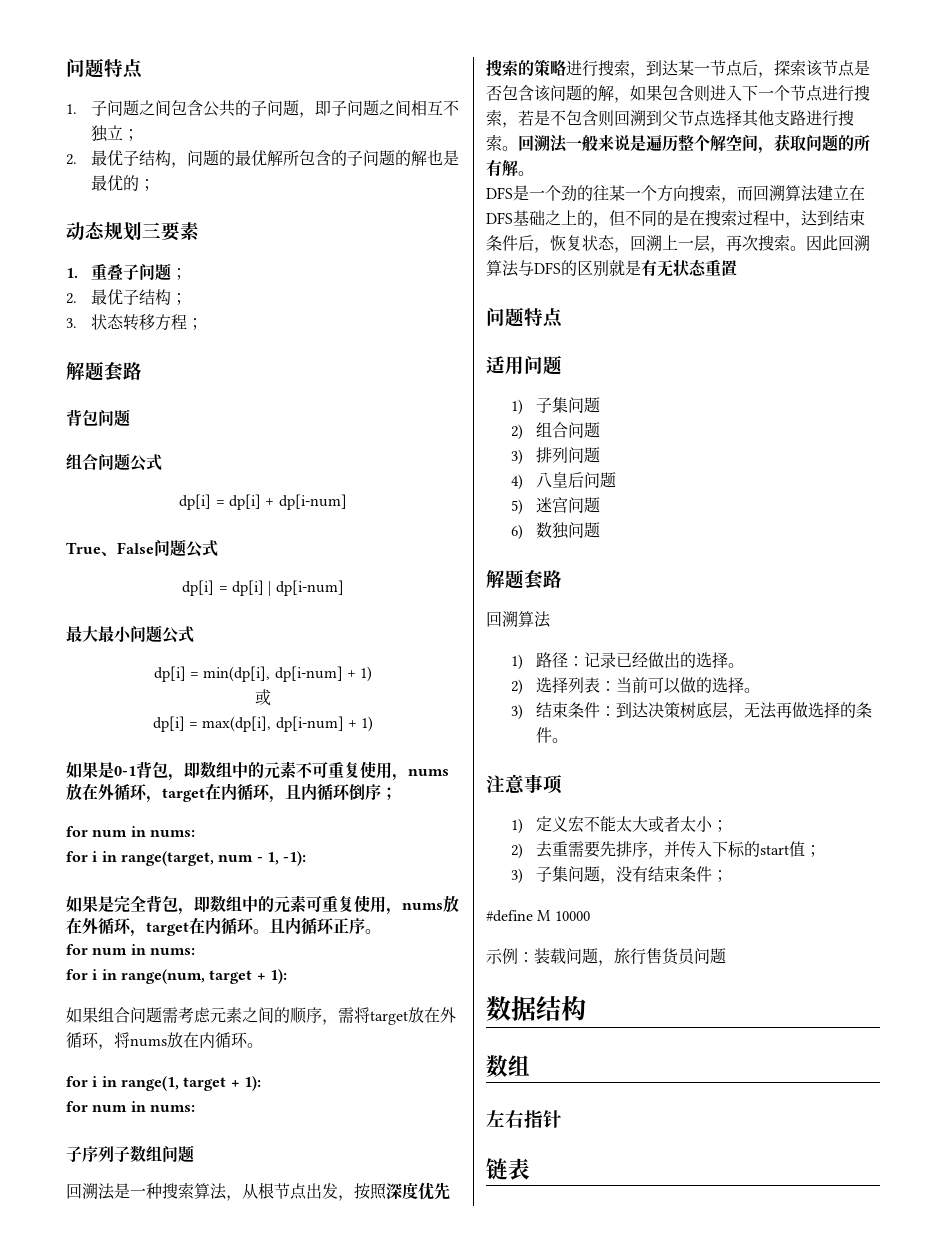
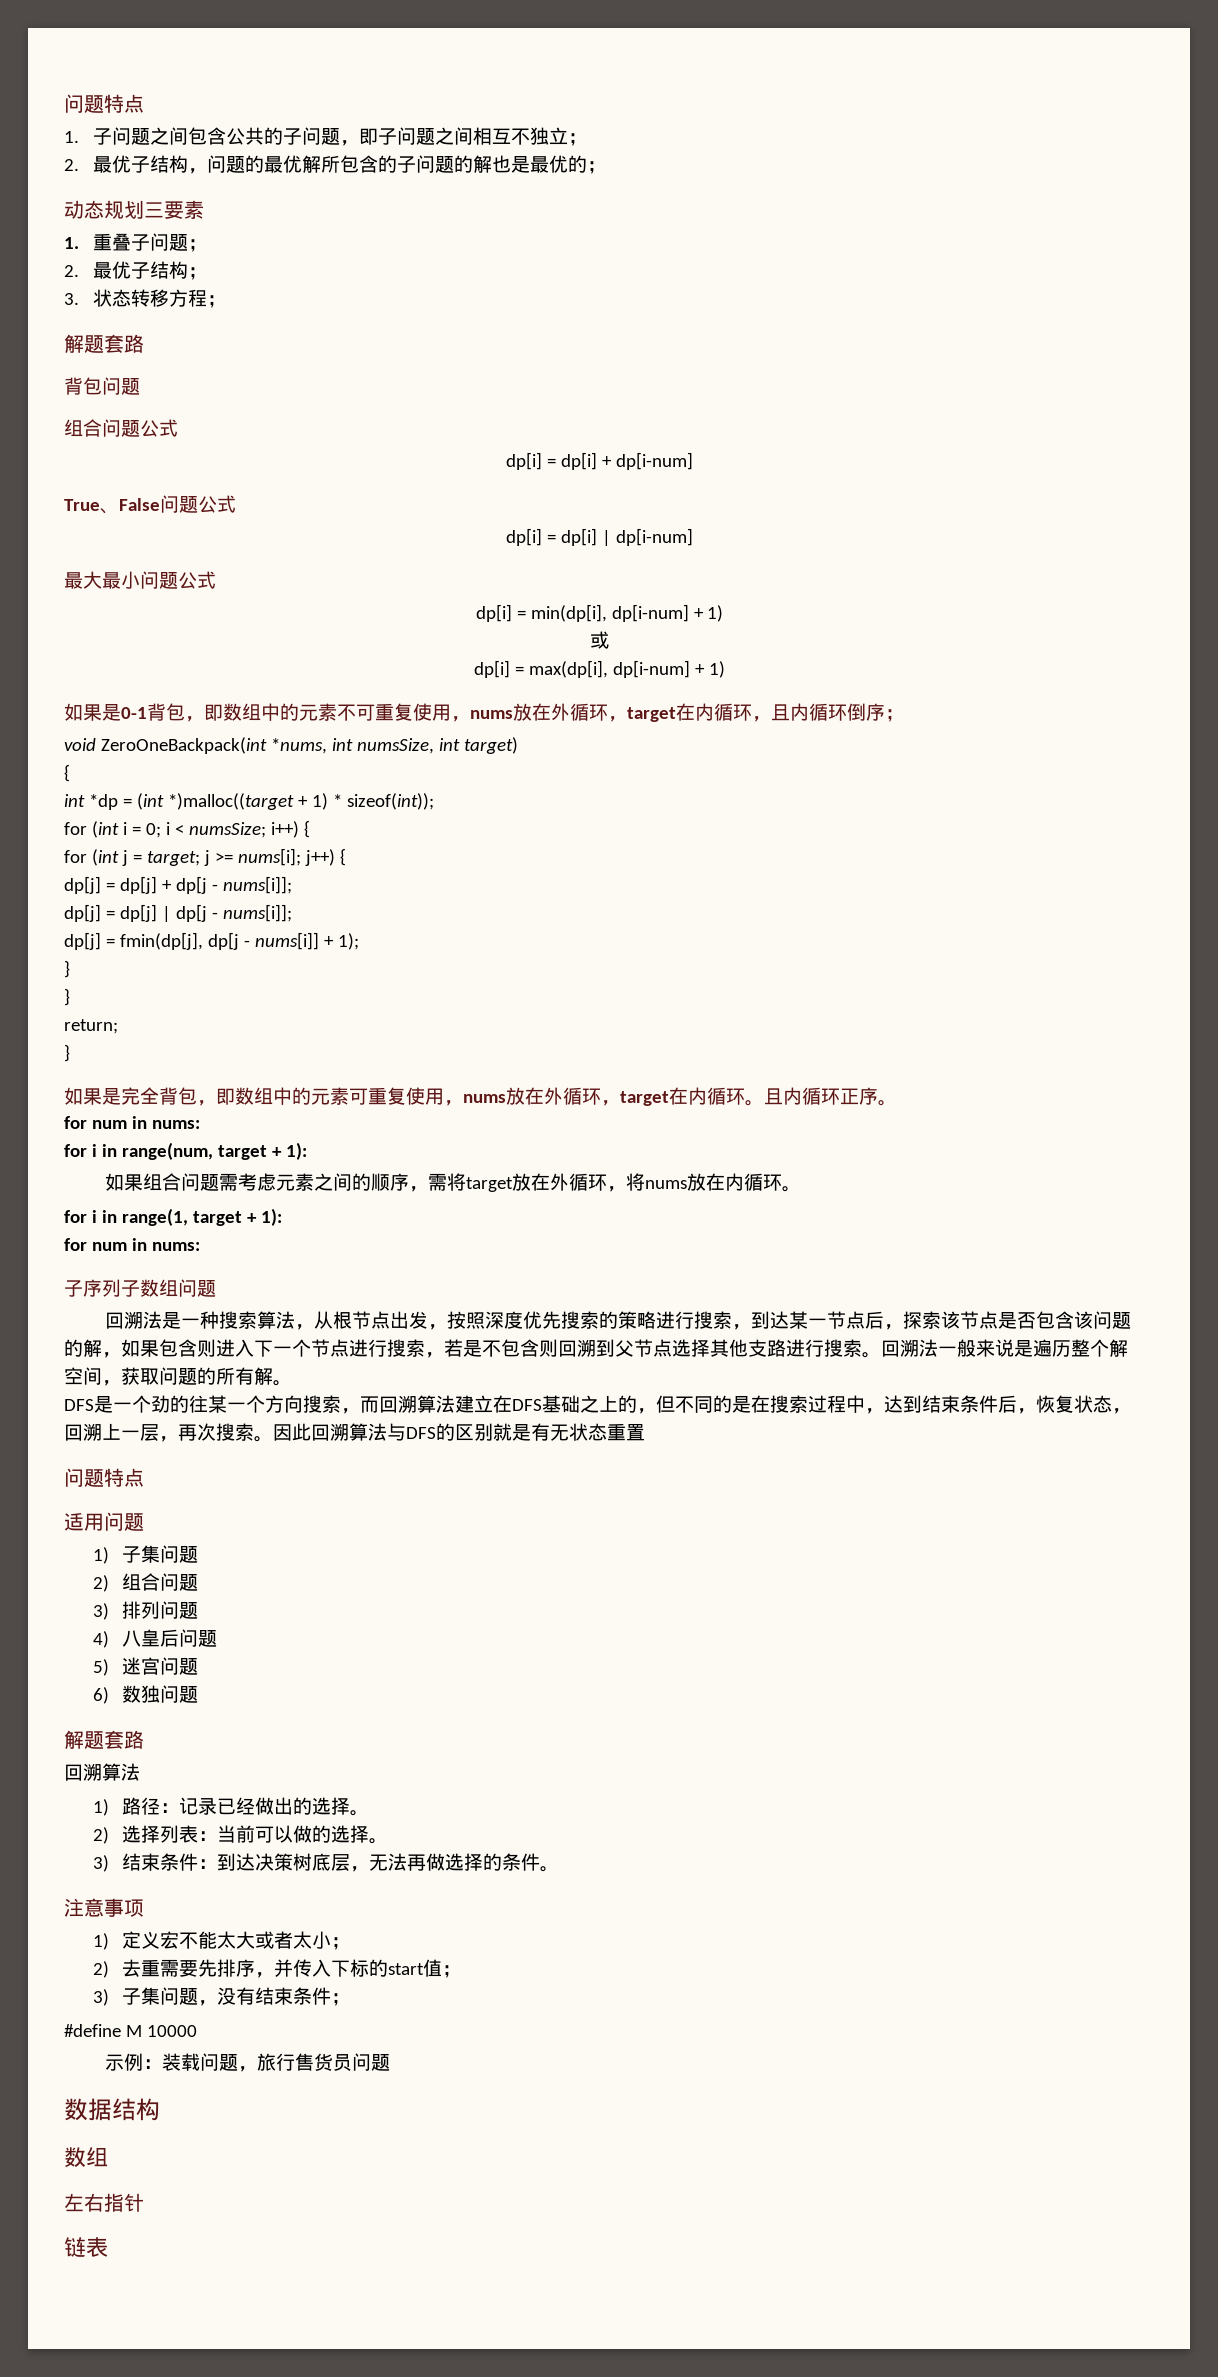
[66,826,195,837] [66,851,307,866] for num in nums: // for i in range(target, num - 1, -1): -> [64,737,518,754] [64,764,70,782] [64,793,434,810] [64,820,310,838] [64,848,346,866] [64,876,292,894] [64,904,292,922] [64,932,359,950] [64,960,70,978] [64,988,70,1006] [64,1019,118,1034] [64,1044,70,1062] void ZeroOneBackpack(int *nums, int numsSize, int target) // { // int *dp = (int *)malloc((target + 1) * sizeof(int)); // for (int i = 0; i < numsSize; i++) { // for (int j = target; j >= nums[i]; j++) { // dp[j] = dp[j] + dp[j - nums[i]]; // dp[j] = dp[j] | dp[j - nums[i]]; // dp[j] = fmin(dp[j], dp[j - nums[i]] + 1); // } // } // return; // }

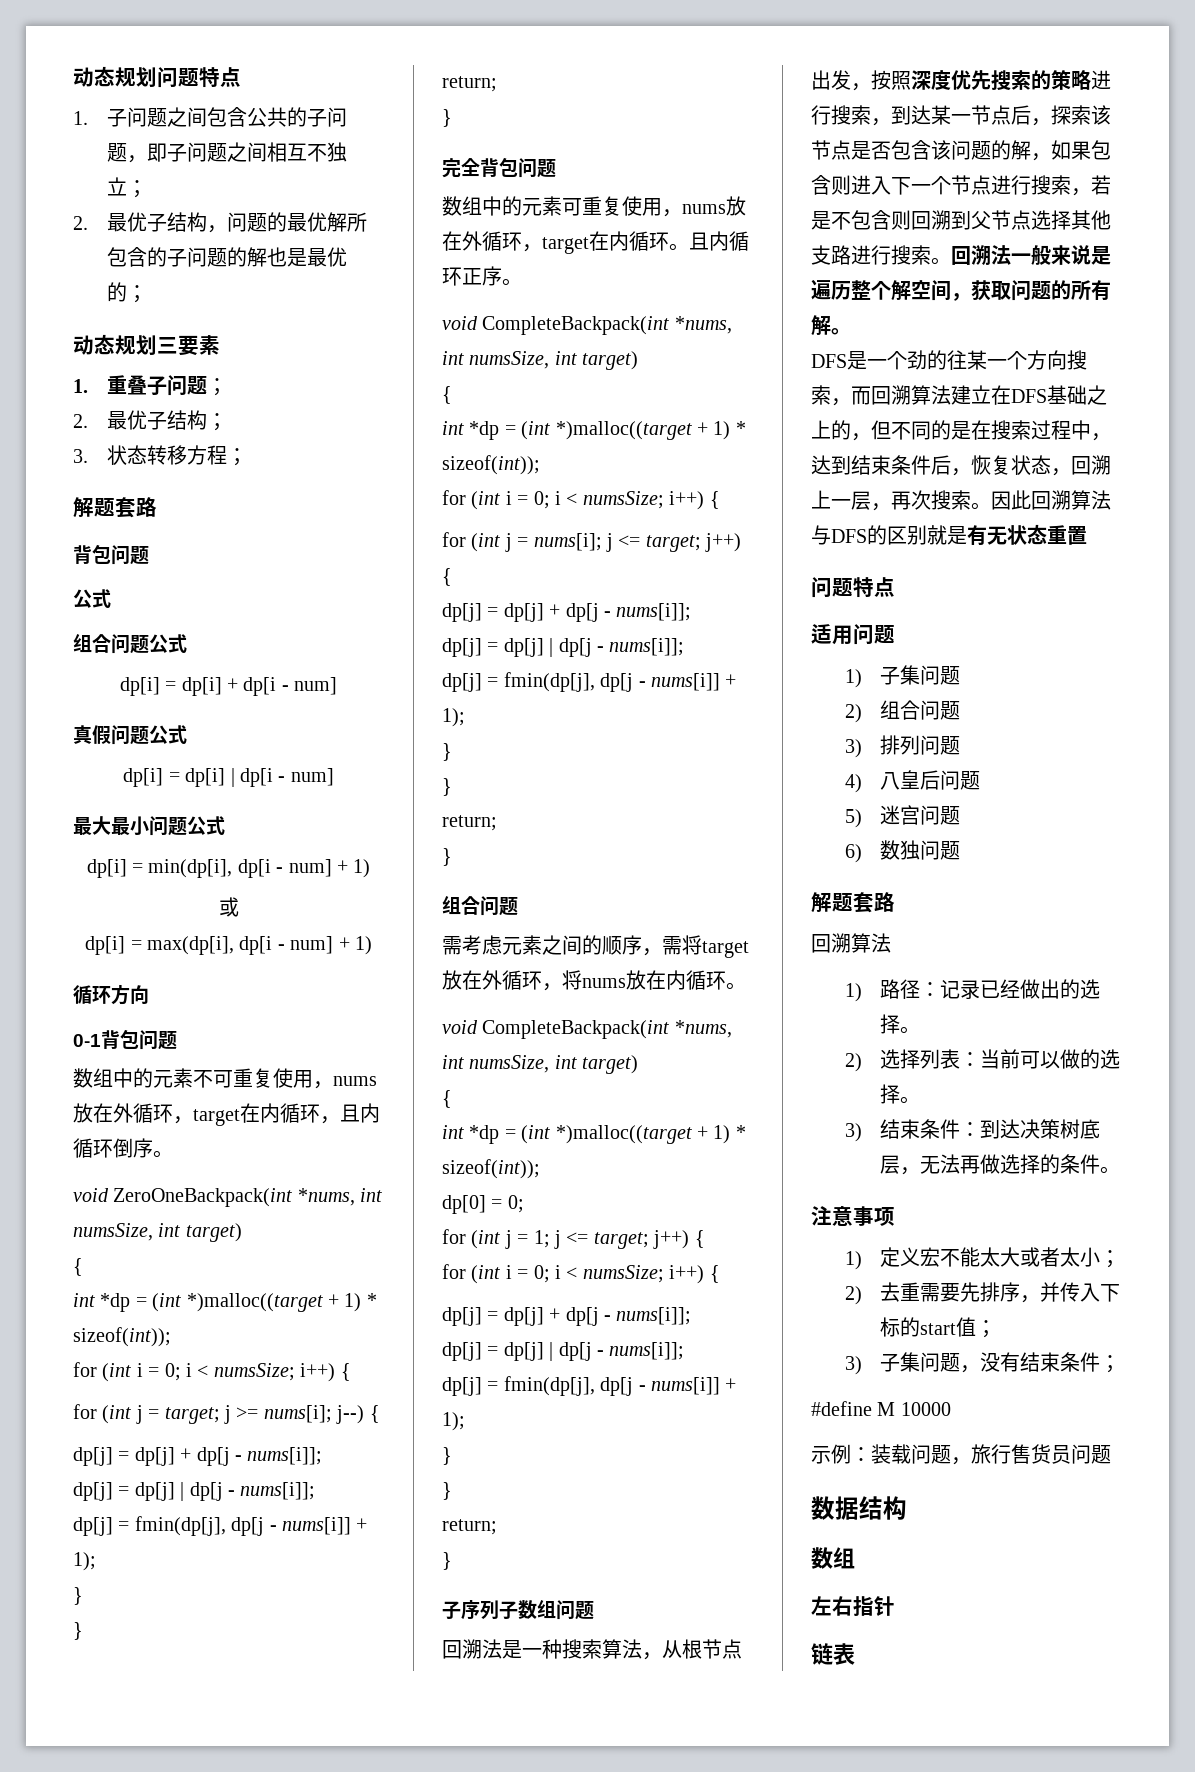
(64, 103) none -> [73,66,157,87] 动态规划
(140, 386) none -> [73,589,111,608] // 公式
[615,452,693,470] [64,498,160,514] dp[i-num] // True、False -> [243,677,338,696] [73,725,111,744] dp[i - num] // 真假
[615,528,693,546] dp[i-num] -> [239,768,334,787] dp[i - num]
[611,604,689,622] dp[i-num] -> [237,859,332,878] dp[i - num]
[612,660,725,678] [64,703,121,721] dp[i-num] + 1) // 如果是 -> [239,936,372,955] [73,984,149,1005] dp[i - num] + 1) // 循环方向 //
[185,704,223,722] ，即 -> [139,1030,177,1050] 问题 //
[885,709,904,722] ； -> [153,1150,173,1158] 。
(301, 857) none -> [336,1405,380,1424] [73,1447,323,1466] [73,1482,316,1501] [73,1516,368,1536] [73,1552,96,1571] [73,1587,83,1605] [73,1622,83,1640] [442,76,497,92] [442,109,452,127] [442,157,556,178] [442,196,746,217] [442,231,749,254] [442,266,522,286] [442,316,732,335] [442,351,639,370] [442,386,452,404] [442,421,746,440] [442,455,540,475] [442,490,720,510] [442,532,701,552] j--) { // dp[j] = dp[j] + dp[j - nums[i]]; // dp[j] = dp[j] | dp[j - nums[i]]; // dp[j] = fmin(dp[j], dp[j - nums[i]] + 1); // } // } // return; // } // 完全背包问题 // 数组中的元素可重复使用，nums放在外循环，target在内循环。且内循环正序。 // void CompleteBackpack(int *nums, int numsSize, int target) // { // int *dp = (int *)malloc((target + 1) * sizeof(int)); // for (int i = 0; i < numsSize; i++) { // for (int j = nums[i]; j <= target;
[64,1087,897,1106] [64,1116,200,1129] [64,1142,307,1160] [105,1173,220,1191] 如果是完全背包，即数组中的元素可重复使用，nums放在外循环，target在内循环。且内循环正序。 // for num in nums: // for i in range(num, target + 1): // 如果组合问题 -> [442,896,518,916] 组合问题 //
[64,1208,282,1226] [64,1238,200,1251] for i in range(1, target + 1): // for num in nums: -> [442,1020,732,1039] [442,1055,639,1074] [442,1090,452,1108] [442,1125,746,1144] [442,1159,540,1179] [442,1195,524,1214] [442,1229,705,1249] [442,1264,720,1284] [442,1307,692,1326] [442,1342,685,1361] [442,1376,737,1396] [442,1412,465,1431] [442,1447,452,1465] [442,1482,452,1500] [442,1519,497,1535] [442,1552,452,1570] void CompleteBackpack(int *nums, int numsSize, int target) // { // int *dp = (int *)malloc((target + 1) * sizeof(int)); // dp[0] = 0; // for (int j = 1; j <= target; j++) { // for (int i = 0; i < numsSize; i++) { // dp[j] = dp[j] + dp[j - nums[i]]; // dp[j] = dp[j] | dp[j - nums[i]]; // dp[j] = fmin(dp[j], dp[j - nums[i]] + 1); // } // } // return; // }

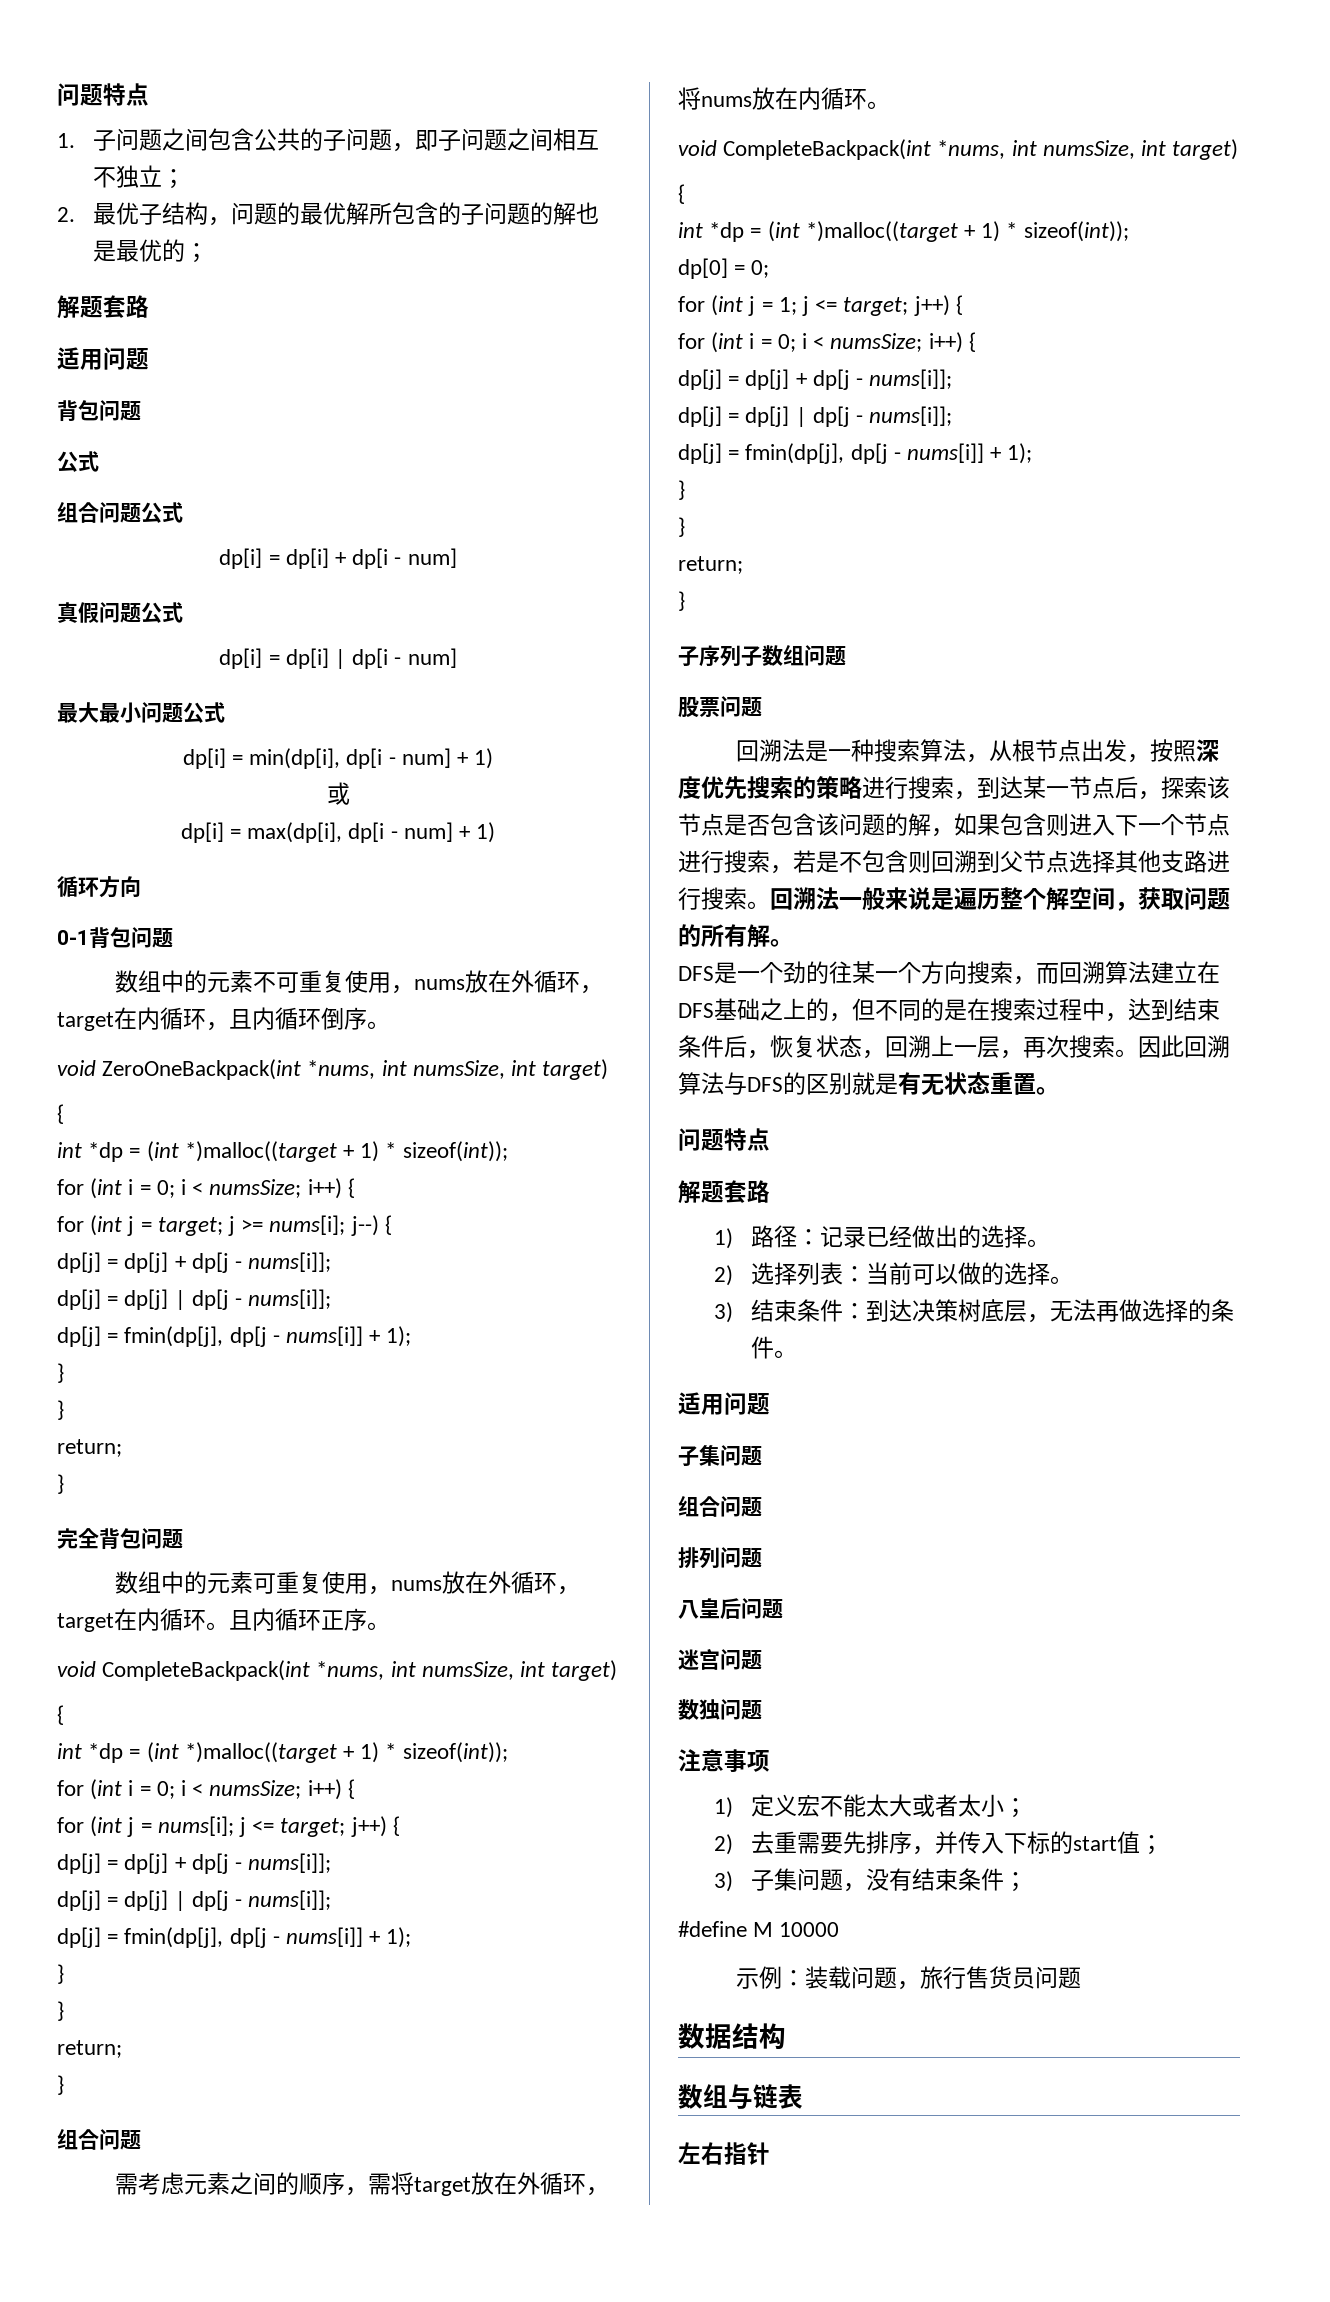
[73,66,157,87] 动态规划 -> (57, 94) none
[73,334,220,356] [73,375,228,396] [73,410,228,431] [73,445,248,466] [73,497,157,518] // 动态规划三要素 // 1.重叠子问题； // 2.最优子结构； // 3.状态转移方程； // 解题套路 -> [57,295,149,319] [57,347,149,370] // 解题套路 // 适用问题
(594, 1610) none -> [678,696,762,718] // 股票问题
[811,577,895,598] [811,624,895,645] [845,665,960,688] [845,700,960,723] [845,735,960,758] [845,770,980,793] [845,805,960,828] [845,840,960,863] [811,892,895,913] [811,933,891,953] // 问题特点 // 适用问题 // 1)子集问题 // 2)组合问题 // 3)排列问题 // 4)八皇后问题 // 5)迷宫问题 // 6)数独问题 // 解题套路 // 回溯算法 -> [1036,1087,1059,1095] [678,1128,770,1151] [678,1180,770,1204] 。 // 问题特点 // 解题套路
(1120, 1170) none -> [678,1392,770,1415] [678,1445,762,1467] [678,1496,762,1517] [678,1547,762,1569] [678,1598,783,1619] [678,1648,762,1670] [678,1699,762,1720] // 适用问题 // 子集问题 // 组合问题 // 排列问题 // 八皇后问题 // 迷宫问题 // 数独问题
(855, 1558) none -> [728,2084,803,2109] 与链表
[811,1643,855,1665] // 链表 -> (770, 2153) none

